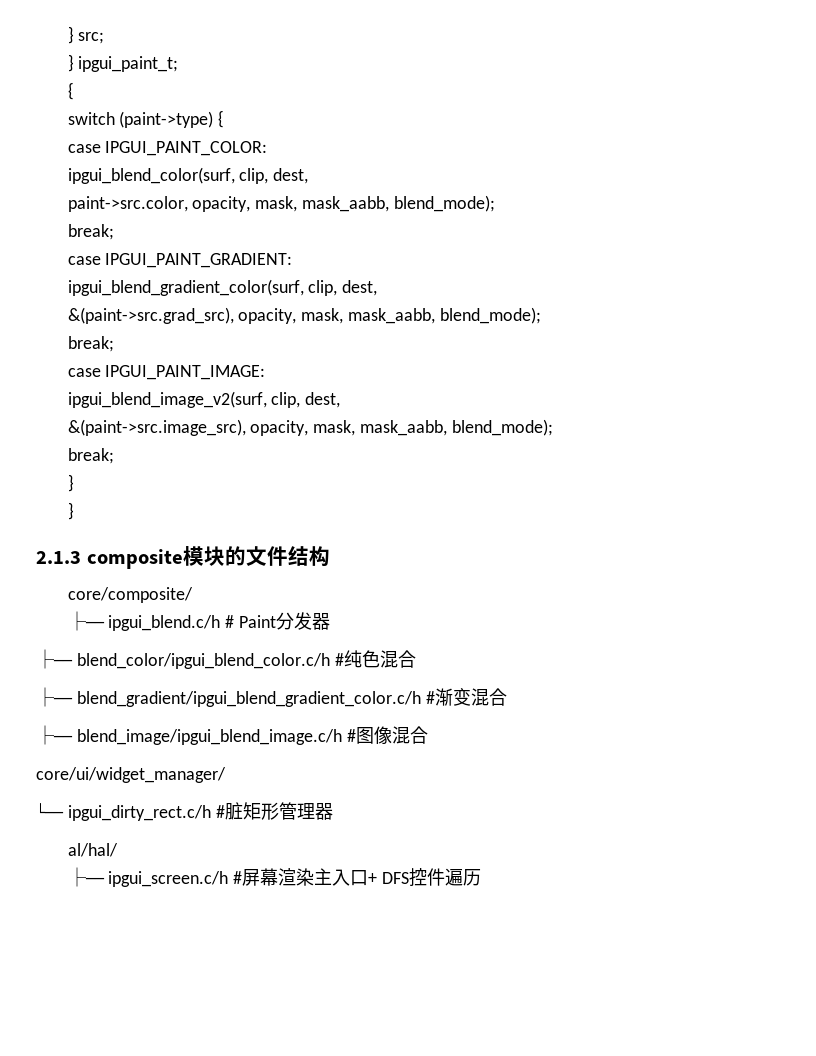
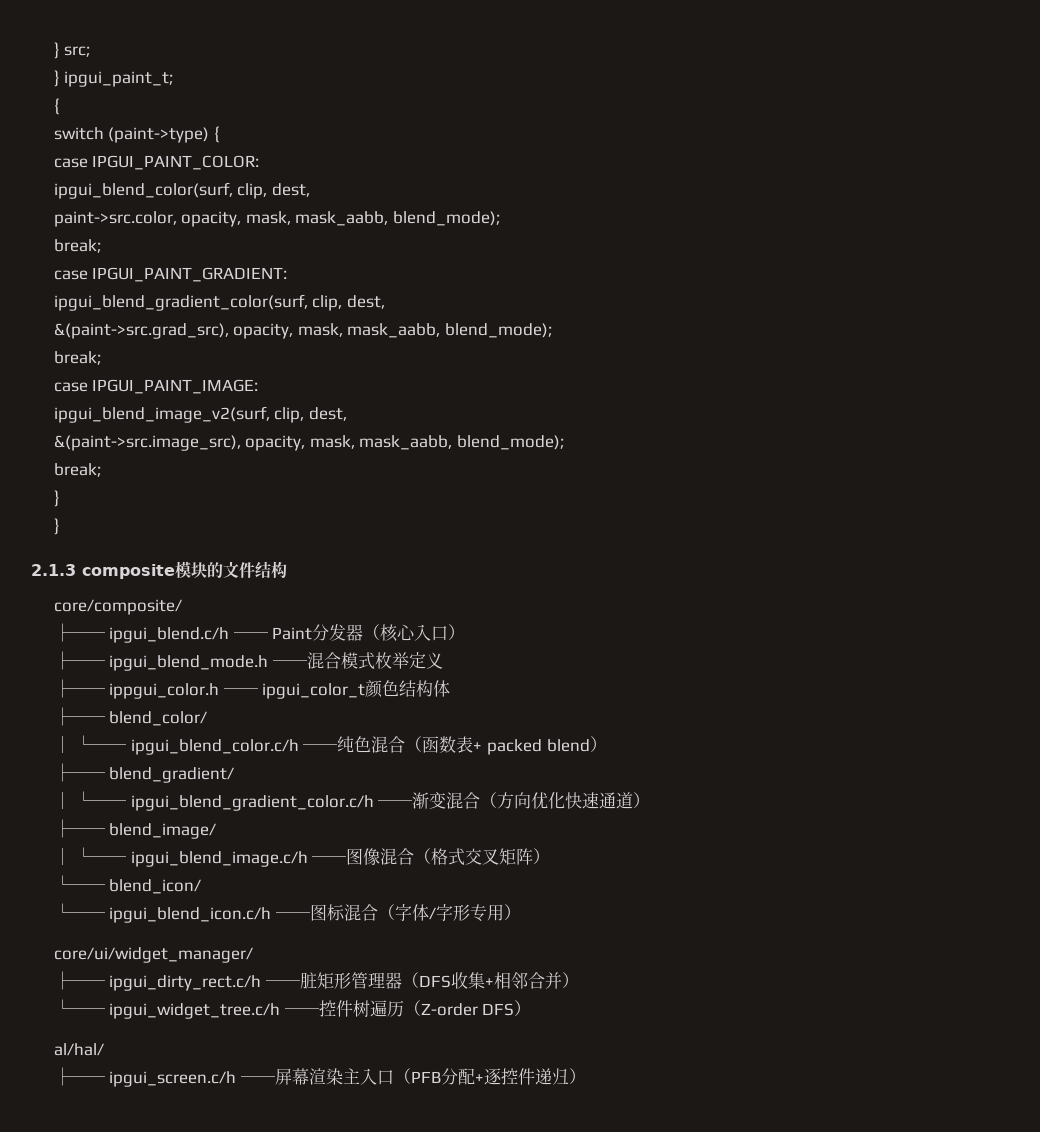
[225,615,235,628] # -> [233,632,268,639] ──
[36,649,416,669] [36,687,507,707] [36,725,428,745] [36,767,226,783] [36,802,333,821] // ├── blend_color/ipgui_blend_color.c/h #纯色混合 // ├── blend_gradient/ipgui_blend_gradient_color.c/h #渐变混合 // ├── blend_image/ipgui_blend_image.c/h #图像混合 // core/ui/widget_manager/ // └── ipgui_dirty_rect.c/h #脏矩形管理器 -> [363,624,466,642] [53,651,443,671] [53,679,451,699] [53,707,208,726] [53,735,607,755] [53,763,235,783] [53,791,651,811] [53,819,217,839] [53,847,551,867] [53,875,202,894] [53,903,521,923] [53,947,253,963] [53,971,579,991] [53,999,532,1019] （核心入口） // ├── ipgui_blend_mode.h ──混合模式枚举定义 // ├── ippgui_color.h ── ipgui_color_t颜色结构体 // ├── blend_color/ // │ └── ipgui_blend_color.c/h ──纯色混合（函数表+ packed blend） // ├── blend_gradient/ // │ └── ipgui_blend_gradient_color.c/h ──渐变混合（方向优化快速通道） // ├── blend_image/ // │ └── ipgui_blend_image.c/h ──图像混合（格式交叉矩阵） // └── blend_icon/ // └── ipgui_blend_icon.c/h ──图标混合（字体/字形专用） // core/ui/widget_manager/ // ├── ipgui_dirty_rect.c/h ──脏矩形管理器（DFS收集+相邻合并） // └── ipgui_widget_tree.c/h ──控件树遍历（Z-order DFS）
[233,871,243,884] # -> [240,1076,275,1083] ──
[368,868,482,887] + DFS控件遍历 -> [393,1068,586,1085] （PFB分配+逐控件递归）

